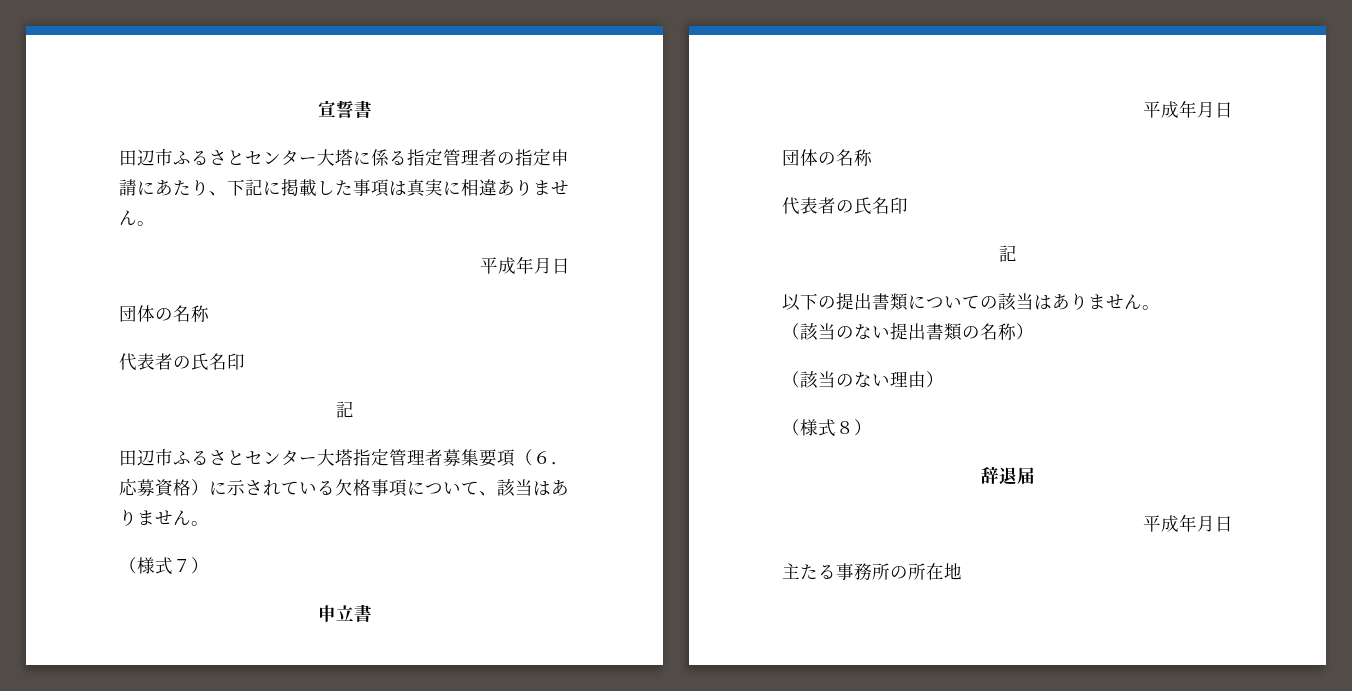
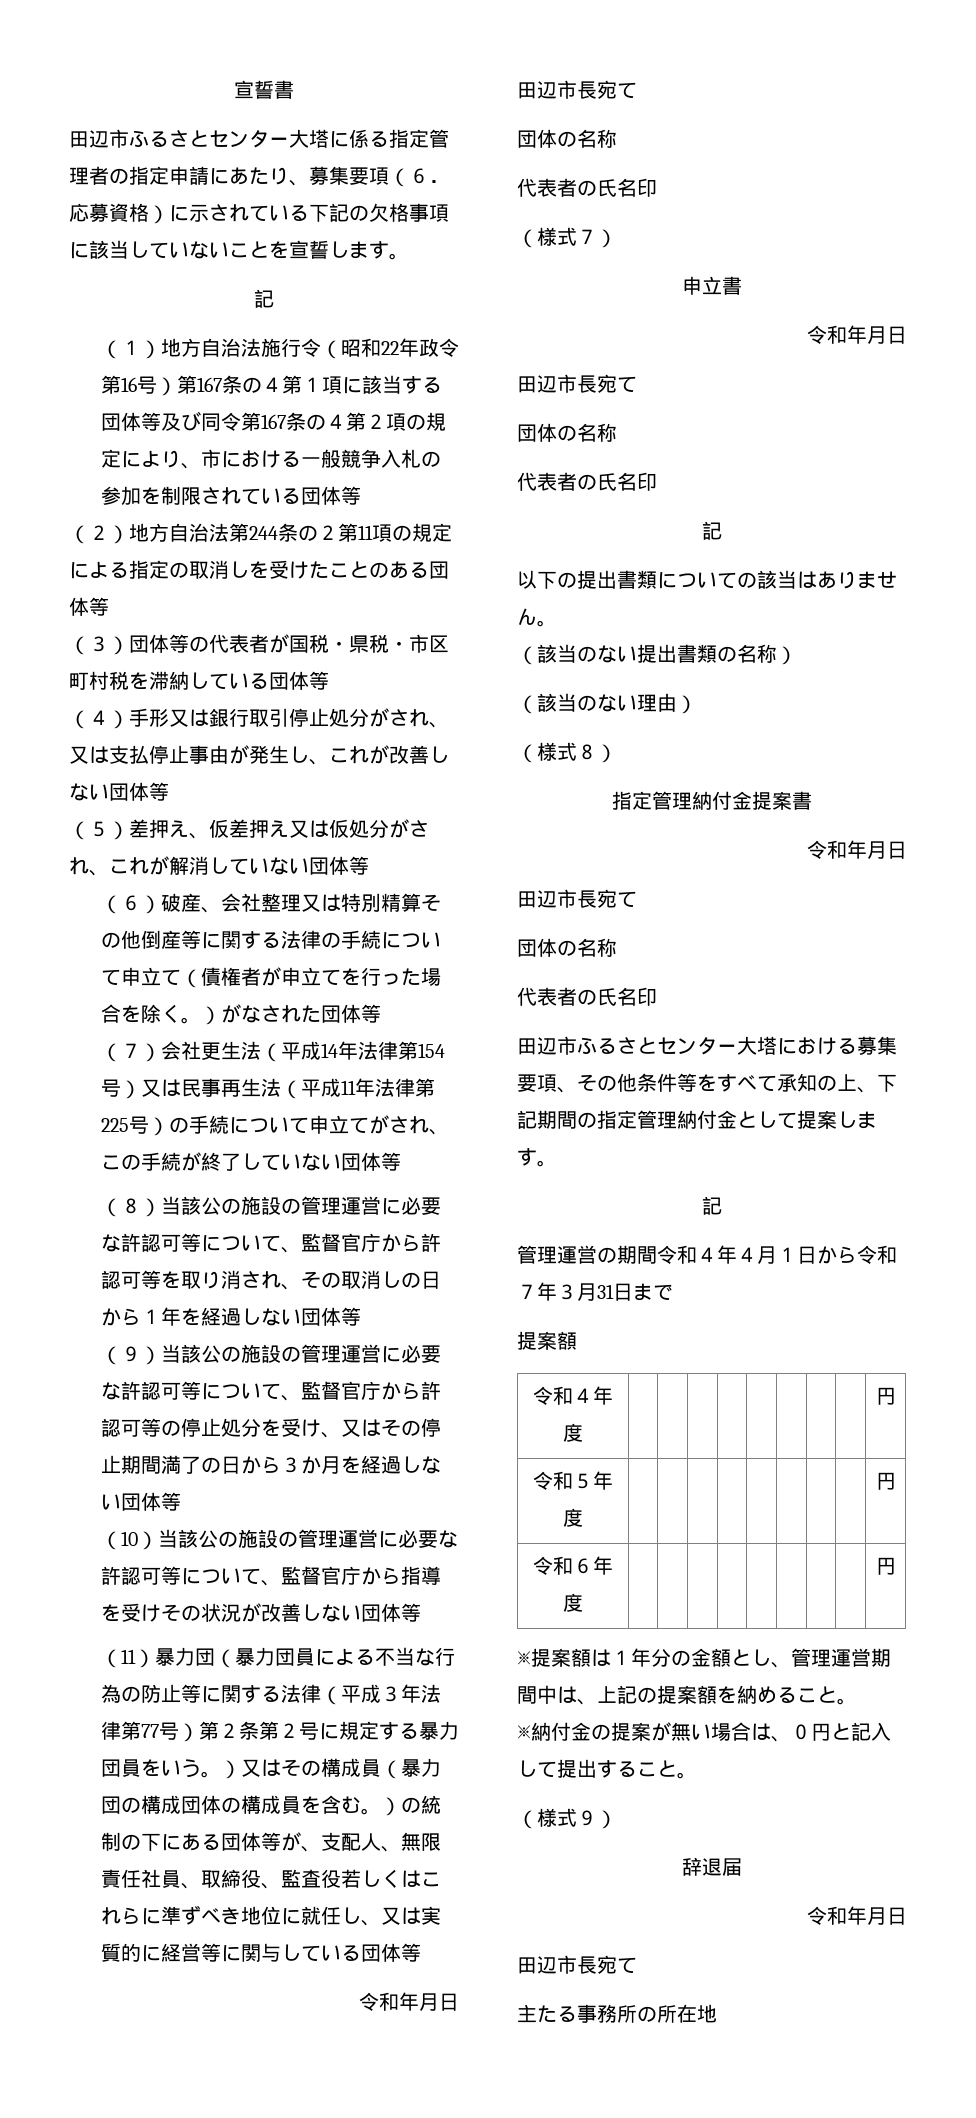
[227,178,569,197] [119,210,155,226] [480,256,570,274] [119,305,209,322] [119,353,245,371] [335,401,354,418] [119,448,443,466] 下記に掲載した事項は真実に相違ありません。 // 平成年月日 // 団体の名称 // 代表者の氏名印 // 記 // 田辺市ふるさとセンター大塔指定管理者 -> (309, 183) none
(335, 487) none -> [309,203,369,222] 下記の
[425,479,569,497] [119,509,209,526] ついて、該当はありません。 -> [89,240,409,260] [254,289,274,308] [100,338,459,359] [100,375,442,396] [100,411,446,431] [100,449,441,469] [100,486,361,506] [69,523,452,544] [69,560,449,579] [69,597,109,616] [69,634,449,655] [69,671,329,690] [69,708,449,729] [69,745,449,765] [69,782,169,801] [69,819,429,840] [69,856,369,876] [100,893,441,914] [100,930,441,949] [100,967,441,988] [100,1004,381,1025] [100,1041,445,1062] [100,1078,435,1099] [100,1115,449,1136] [100,1152,401,1171] [100,1196,441,1217] [100,1233,441,1253] [100,1270,441,1290] [100,1307,361,1326] [100,1344,441,1365] [100,1381,441,1401] [100,1418,441,1438] [100,1455,441,1474] [100,1492,181,1511] [100,1529,458,1550] [100,1566,441,1586] [100,1603,421,1622] [100,1647,455,1668] [100,1684,441,1705] [100,1721,459,1742] [100,1758,441,1779] [100,1795,441,1816] [100,1832,441,1852] [100,1869,441,1889] [100,1905,441,1926] [100,1943,421,1962] [359,1992,459,2011] [517,80,637,99] [517,129,617,148] [517,178,657,197] 該当していないことを宣誓します。 // 記 // （１）地方自治法施行令（昭和22年政令第16号）第167条の４第１項に該当する団体等及び同令第167条の４第２項の規定により、市における一般競争入札の参加を制限されている団体等 // （２）地方自治法第244条の２第11項の規定による指定の取消しを受けたことのある団体等 // （３）団体等の代表者が国税・県税・市区町村税を滞納している団体等 // （４）手形又は銀行取引停止処分がされ、又は支払停止事由が発生し、これが改善しない団体等 // （５）差押え、仮差押え又は仮処分がされ、これが解消していない団体等 // （６）破産、会社整理又は特別精算その他倒産等に関する法律の手続について申立て（債権者が申立てを行った場合を除く。）がなされた団体等 // （７）会社更生法（平成14年法律第154号）又は民事再生法（平成11年法律第225号）の手続について申立てがされ、この手続が終了していない団体等 // （８）当該公の施設の管理運営に必要な許認可等について、監督官庁から許認可等を取り消され、その取消しの日から１年を経過しない団体等 // （９）当該公の施設の管理運営に必要な許認可等について、監督官庁から許認可等の停止処分を受け、又はその停止期間満了の日から３か月を経過しない団体等 // （10）当該公の施設の管理運営に必要な許認可等について、監督官庁から指導を受けその状況が改善しない団体等 // （11）暴力団（暴力団員による不当な行為の防止等に関する法律（平成３年法律第77号）第２条第２号に規定する暴力団員をいう。）又はその構成員（暴力団の構成団体の構成員を含む。）の統制の下にある団体等が、支配人、無限責任社員、取締役、監査役若しくはこれらに準ずべき地位に就任し、又は実質的に経営等に関与している団体等 // 令和年月日 // 田辺市長宛て // 団体の名称 // 代表者の氏名印
[1143,100,1233,118] 平成年月日 -> [807,325,907,344] [517,374,637,393] 令和年月日 // 田辺市長宛て
(872, 427) none -> [612,791,812,810] [807,840,907,859] [517,889,637,908] [517,938,617,957] [517,987,657,1006] [517,1036,897,1055] [517,1073,897,1093] [517,1110,877,1129] [517,1148,557,1167] [702,1196,722,1215] [517,1245,897,1264] [517,1282,673,1301] [517,1331,577,1350] [533,1386,613,1405] [563,1423,583,1442] [875,1387,896,1405] [533,1471,613,1490] [563,1508,583,1527] [875,1472,896,1490] [533,1556,613,1575] [563,1593,583,1612] [875,1557,896,1575] [517,1648,891,1668] [517,1685,857,1705] [517,1722,891,1742] [517,1759,697,1779] [517,1808,617,1829] // 指定管理納付金提案書 // 令和年月日 // 田辺市長宛て // 団体の名称 // 代表者の氏名印 // 田辺市ふるさとセンター大塔における募集要項、その他条件等をすべて承知の上、下記期間の指定管理納付金として提案します。 // 記 // 管理運営の期間令和４年４月１日から令和７年３月31日まで // 提案額 // 令和４年度 | | | | | | | | | 円 // 令和５年度 | | | | | | | | | 円 // 令和６年度 | | | | | | | | | 円 // ※提案額は１年分の金額とし、管理運営期間中は、上記の提案額を納めること。 // ※納付金の提案が無い場合は、０円と記入して提出すること。 // （様式９）
[1143,514,1233,532] 平成年月日 -> [807,1906,907,1925] [517,1955,637,1974] 令和年月日 // 田辺市長宛て

